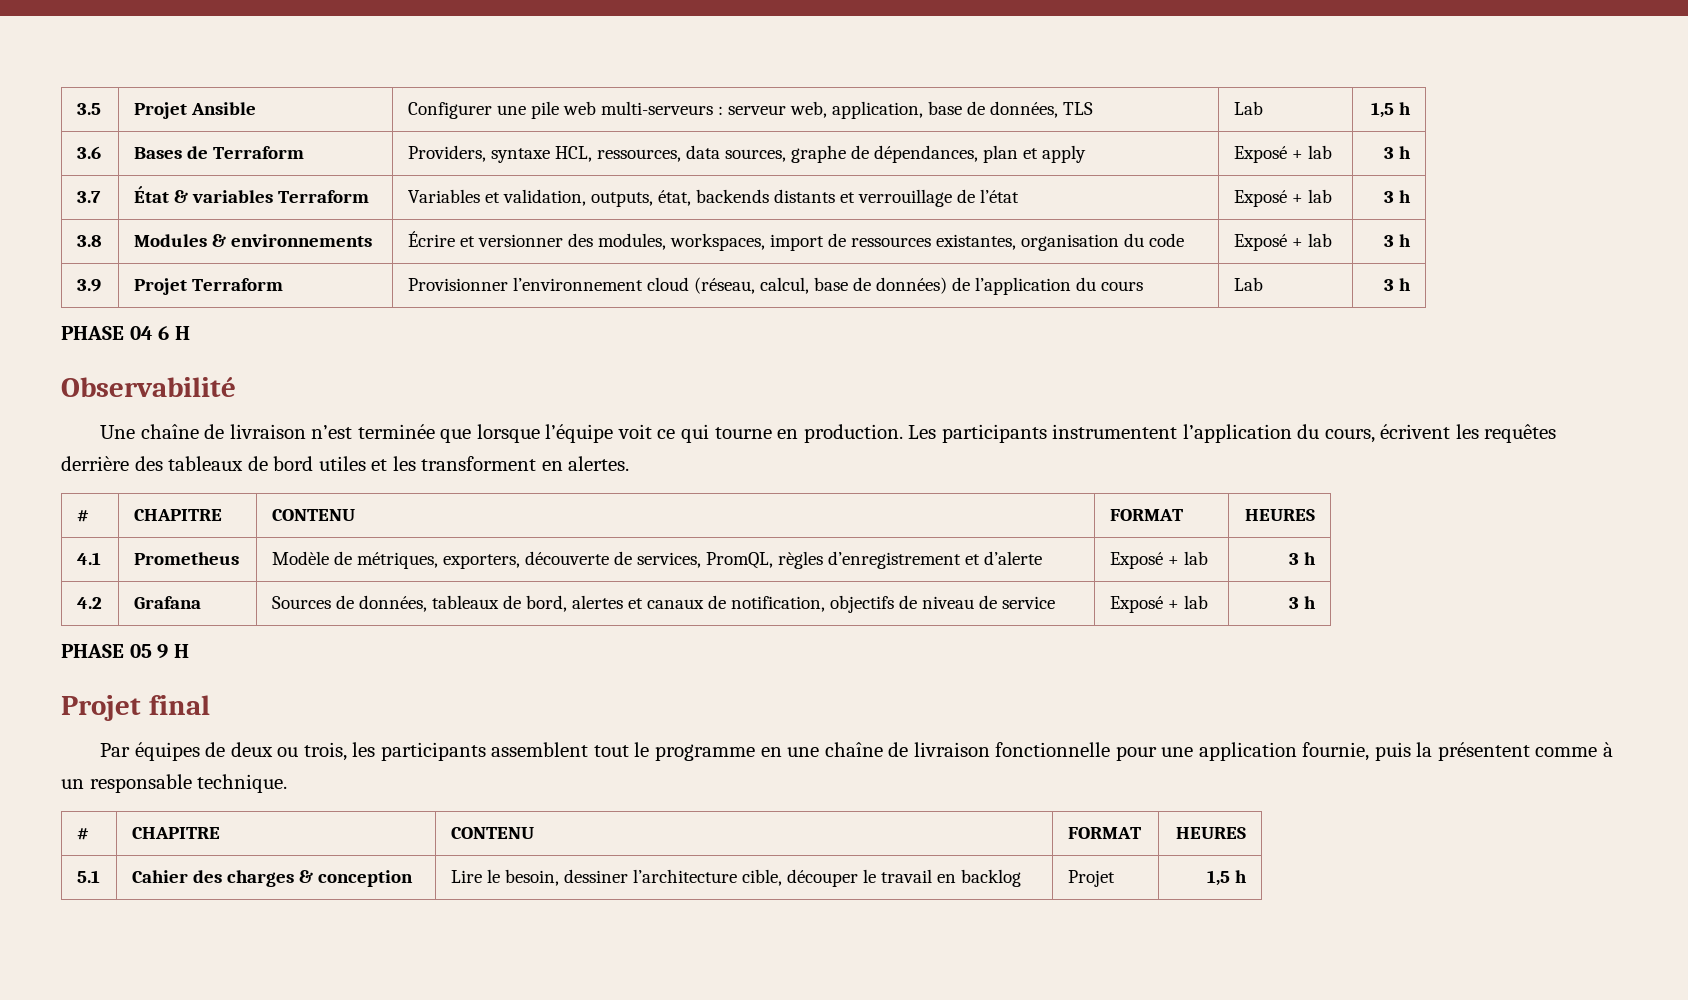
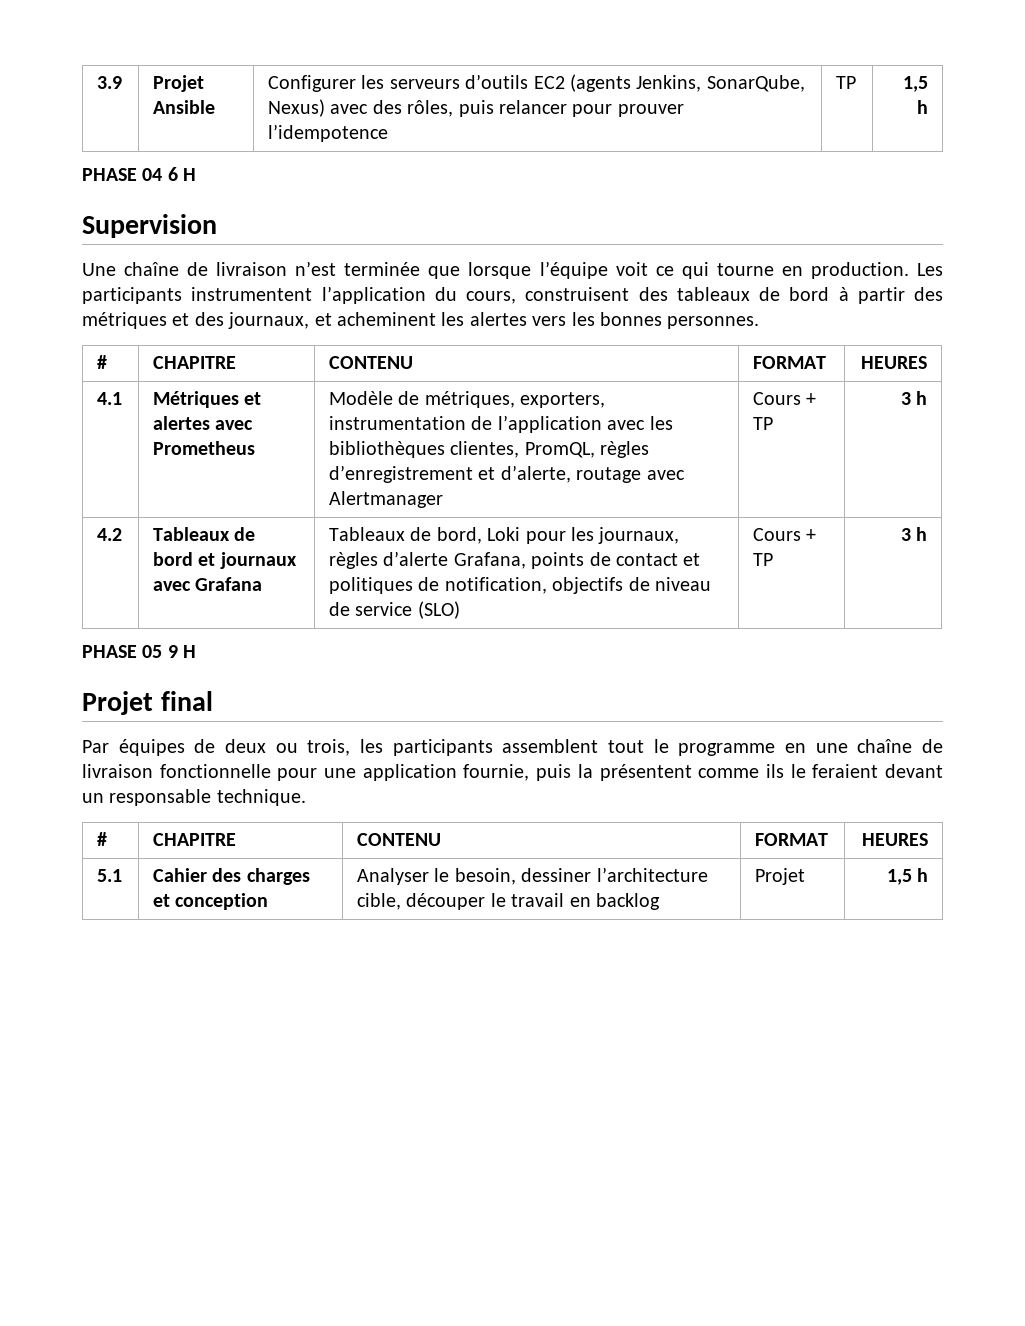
[76,103,101,115] 3.5 -> [97,76,123,89] 3.9
[496,101,1093,119] [1233,101,1263,115] [1371,102,1412,118] [76,146,101,159] [133,146,304,159] [407,145,1086,163] [1233,145,1332,163] [1384,146,1412,159] [76,191,101,203] [133,186,369,203] [407,189,1019,207] [1233,189,1332,207] [1384,190,1412,203] [76,235,102,247] [133,234,372,247] [407,231,1184,251] [1233,233,1332,251] [1384,234,1412,247] [76,279,101,292] [133,278,283,295] [407,277,1143,295] [1233,277,1263,291] [1384,279,1395,291] une pile web multi-serveurs : serveur web, application, base de données, TLS | Lab | 1,5 h // 3.6 | Bases de Terraform | Providers, syntaxe HCL, ressources, data sources, graphe de dépendances, plan et apply | Exposé + lab | 3 h // 3.7 | État & variables Terraform | Variables et validation, outputs, état, backends distants et verrouillage de l’état | Exposé + lab | 3 h // 3.8 | Modules & environnements | Écrire et versionner des modules, workspaces, import de ressources existantes, organisation du code | Exposé + lab | 3 h // 3.9 | Projet Terraform | Provisionner l’environnement cloud (réseau, calcul, base de données) de l’application du cours | Lab | 3 -> [361,74,805,92] [268,99,684,117] [268,124,389,142] [836,76,857,89] [902,76,928,92] les serveurs d’outils EC2 (agents Jenkins, SonarQube, Nexus) avec des rôles, puis relancer pour prouver l’idempotence | TP | 1,5
[61,377,236,397] Observabilité -> [82,214,217,238] Supervision
[1380,424,1557,443] [61,456,630,471] écrivent les requêtes derrière des tableaux de bord utiles et les transforment en alertes. -> [525,287,943,304] [82,312,760,329] construisent des tableaux de bord à partir des métriques et des journaux, et acheminent les alertes vers les bonnes personnes.
(101, 558) none -> [153,391,262,408] [153,416,254,430] Métriques et alertes avec
[524,551,1042,569] [1109,551,1208,569] [1289,552,1317,565] [76,597,102,609] [133,596,201,609] [271,595,704,612] découverte de services, PromQL, règles d’enregistrement et d’alerte | Exposé + lab | 3 h // 4.2 | Grafana | Sources de données, tableaux de bord, alertes et canaux -> [329,415,673,433] [329,441,650,458] [329,465,685,483] [329,491,444,508] [753,392,817,405] [753,417,774,430] [900,391,927,405] [97,528,123,541] [153,527,256,541] [153,552,297,569] [153,577,263,591] [329,527,680,544] [329,551,701,569] [329,577,414,594] instrumentation de l’application avec les bibliothèques clientes, PromQL, règles d’enregistrement et d’alerte, routage avec Alertmanager | Cours + TP | 3 h // 4.2 | Tableaux de bord et journaux avec Grafana | Tableaux de bord, Loki pour les journaux, règles d’alerte Grafana, points de contact et politiques
[1109,595,1208,613] | Exposé + lab -> [417,601,460,619] [753,528,817,541] [753,553,774,566] (SLO) | Cours + TP
[1603,742,1614,757] à -> [765,764,944,778] ils le feraient devant
[298,870,313,883] & -> [153,894,171,907] et
[450,870,482,883] Lire -> [357,868,430,885] Analyser

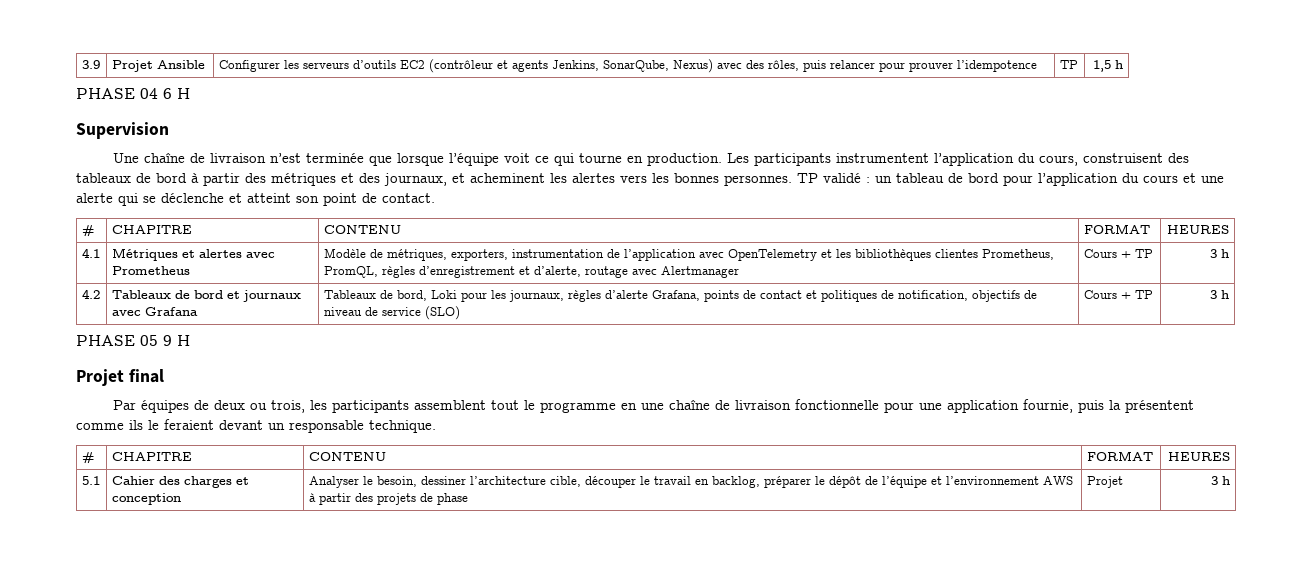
[570,74,632,92] (agents -> [428,59,548,73] (contrôleur et agents
(760, 322) none -> [797,173,1224,186] [76,193,435,206] TP validé : un tableau de bord pour l’application du cours et une alerte qui se déclenche et atteint son point de contact.
[649,416,673,430] [329,441,520,458] les bibliothèques clientes, -> [727,249,1054,261] OpenTelemetry et les bibliothèques clientes Prometheus,
[596,893,661,910] backlog -> [711,476,1073,488] [308,493,468,505] backlog, préparer le dépôt de l’équipe et l’environnement AWS à partir des projets de phase
[886,869,912,885] 1,5 -> [1211,476,1219,485] 3

